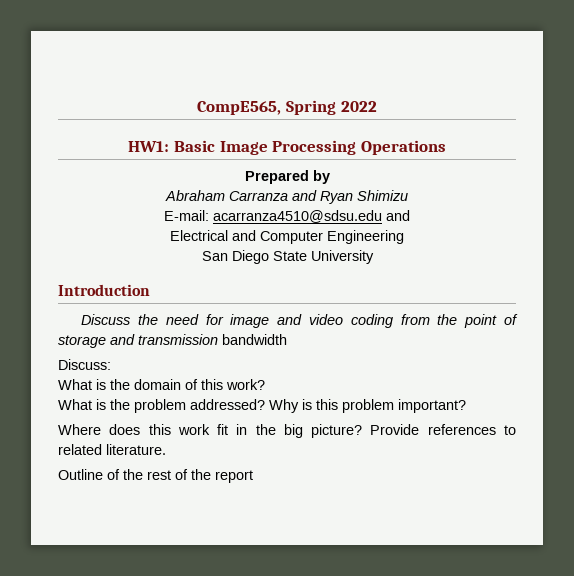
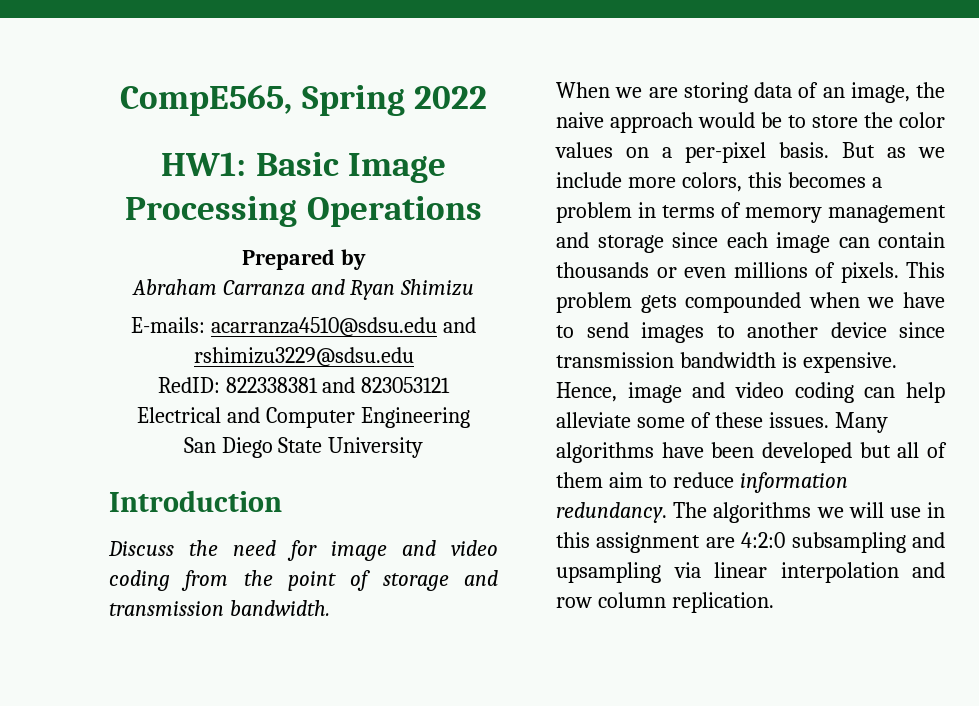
[164,210,209,221] E-mail: -> [131,317,206,333] E-mails:
(410, 215) none -> [193,347,414,367] [157,377,451,393] rshimizu3229@sdsu.edu // RedID: 822338381 and 823053121
[222,334,287,345] [58,359,111,370] [58,379,265,390] [58,399,466,413] [58,424,516,438] [58,444,166,455] [58,469,253,483] bandwidth // Discuss: // What is the domain of this work? // What is the problem addressed? Why is this problem important? // Where does this work fit in the big picture? Provide references to related literature. // Outline of the rest of the report -> [229,600,330,616] [556,82,945,103] [556,112,945,133] [555,142,945,163] [556,172,882,192] [556,202,946,223] [556,232,945,253] [556,262,945,283] [556,292,945,313] [556,322,945,343] [556,352,897,373] [556,382,945,403] [556,412,888,433] [556,442,947,463] [556,472,848,493] [556,502,945,523] [556,532,945,553] [556,562,945,583] [556,592,774,613] bandwidth. // When we are storing data of an image, the naive approach would be to store the color values on a per-pixel basis. But as we include more colors, this becomes a problem in terms of memory management and storage since each image can contain thousands or even millions of pixels. This problem gets compounded when we have to send images to another device since transmission bandwidth is expensive. Hence, image and video coding can help alleviate some of these issues. Many algorithms have been developed but all of them aim to reduce information redundancy. The algorithms we will use in this assignment are 4:2:0 subsampling and upsampling via linear interpolation and row column replication.

